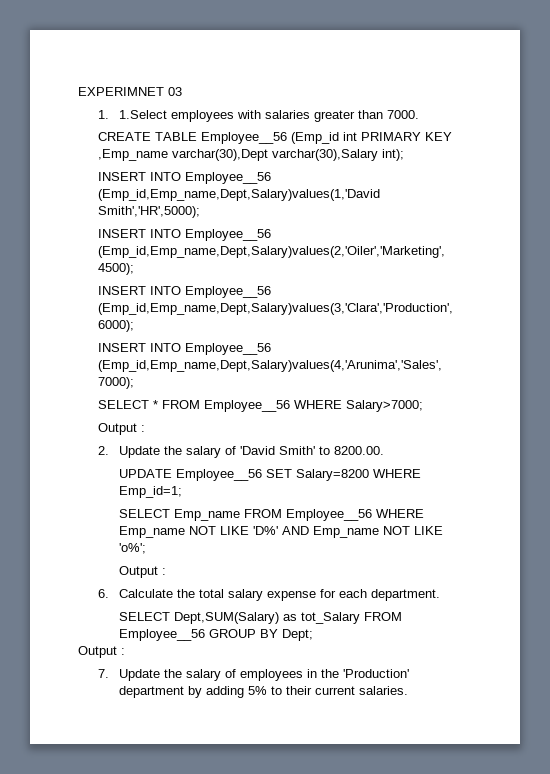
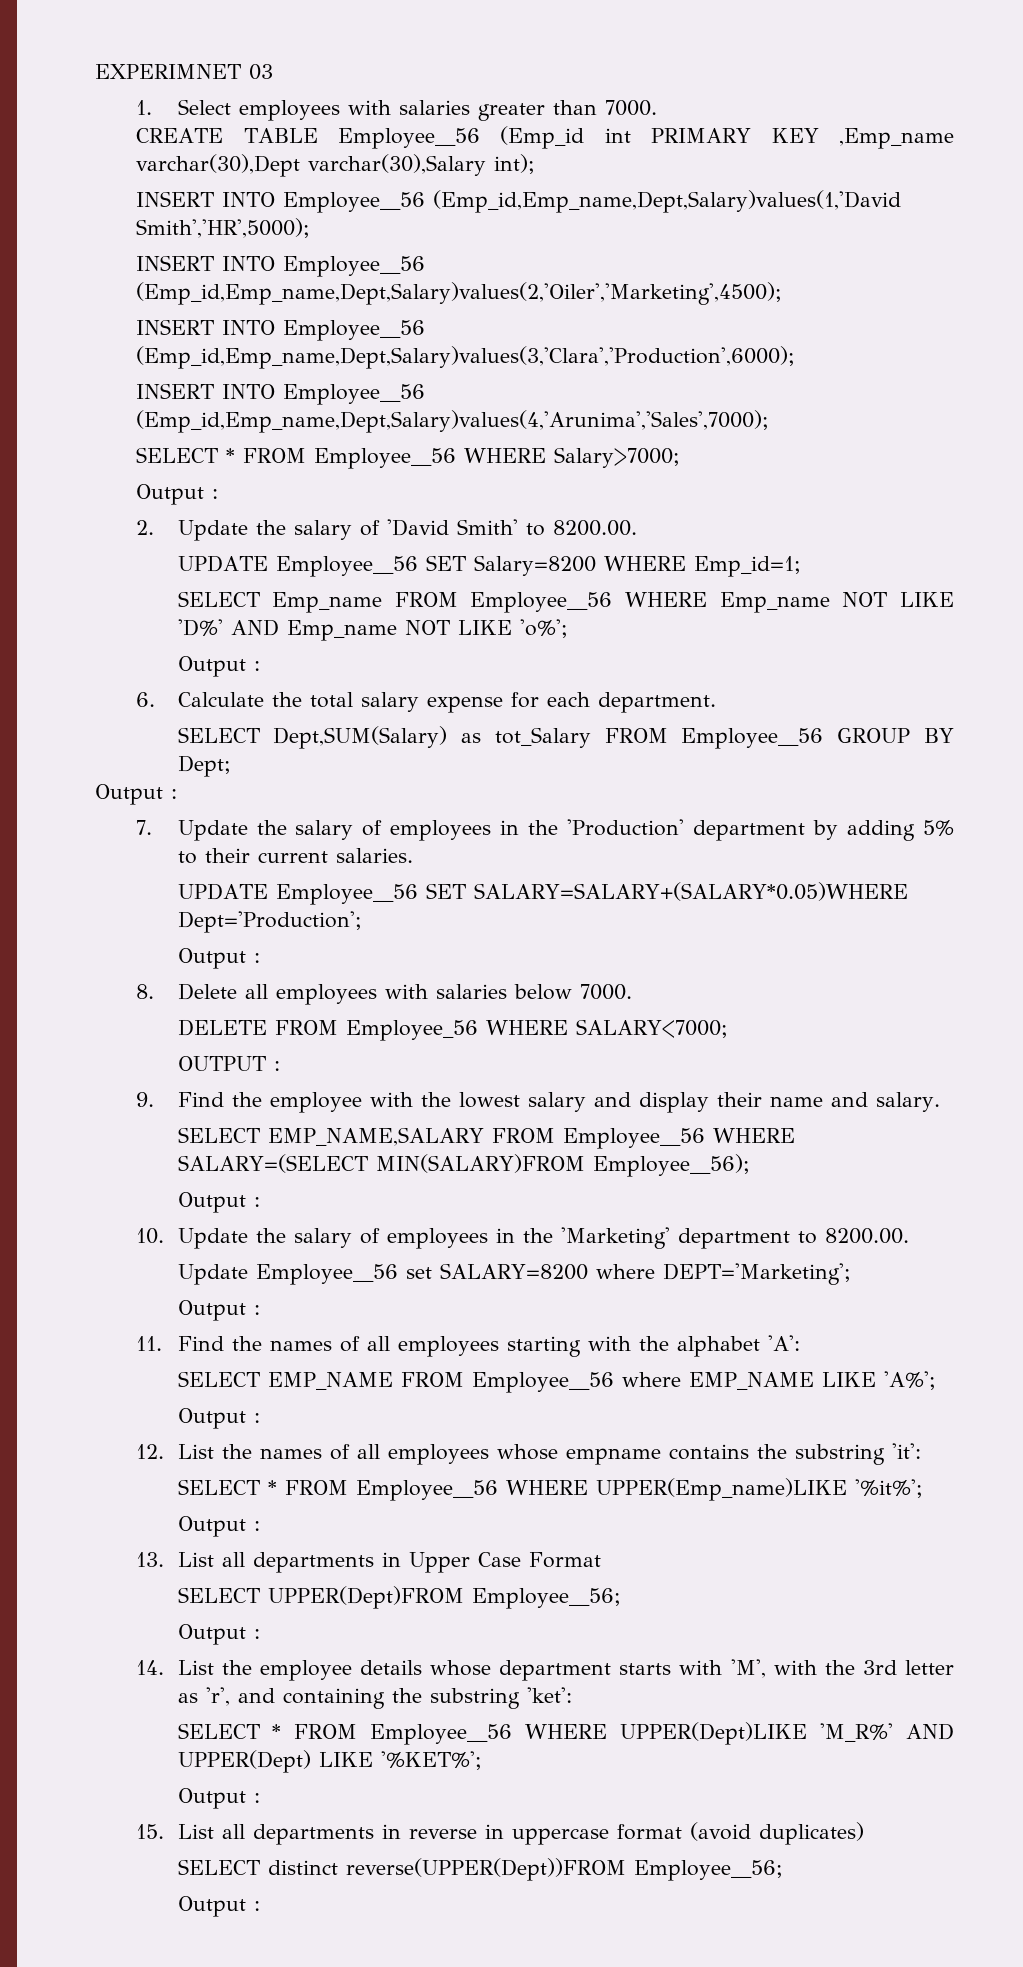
[118,110,167,119] 1.Select -> [177,99,231,115] Select
(408, 690) none -> [177,882,908,905] [177,911,362,933] [177,948,260,969] [136,983,632,1005] [177,1019,728,1041] [177,1056,280,1071] [136,1092,940,1113] [177,1127,795,1149] [177,1154,750,1177] [177,1192,260,1213] [136,1227,909,1249] [177,1263,851,1285] [177,1300,260,1321] [136,1335,800,1357] [177,1371,936,1393] [177,1408,260,1429] [136,1443,921,1465] [177,1478,923,1501] [177,1516,260,1537] [136,1552,601,1573] [177,1586,621,1609] [177,1624,260,1645] [136,1659,955,1681] [177,1687,572,1709] [177,1722,954,1745] [177,1750,482,1773] [177,1788,260,1809] [136,1822,864,1845] [177,1858,783,1881] [177,1896,260,1917] // UPDATE Employee__56 SET SALARY=SALARY+(SALARY*0.05)WHERE Dept='Production'; // Output : // 8. Delete all employees with salaries below 7000. // DELETE FROM Employee_56 WHERE SALARY<7000; // OUTPUT : // 9. Find the employee with the lowest salary and display their name and salary. // SELECT EMP_NAME,SALARY FROM Employee__56 WHERE SALARY=(SELECT MIN(SALARY)FROM Employee__56); // Output : // 10. Update the salary of employees in the 'Marketing' department to 8200.00. // Update Employee__56 set SALARY=8200 where DEPT='Marketing'; // Output : // 11. Find the names of all employees starting with the alphabet 'A': // SELECT EMP_NAME FROM Employee__56 where EMP_NAME LIKE 'A%'; // Output : // 12. List the names of all employees whose empname contains the substring 'it': // SELECT * FROM Employee__56 WHERE UPPER(Emp_name)LIKE '%it%'; // Output : // 13. List all departments in Upper Case Format // SELECT UPPER(Dept)FROM Employee__56; // Output : // 14. List the employee details whose department starts with 'M', with the 3rd letter as 'r', and containing the substring 'ket': // SELECT * FROM Employee__56 WHERE UPPER(Dept)LIKE 'M_R%' AND UPPER(Dept) LIKE '%KET%'; // Output : // 15. List all departments in reverse in uppercase format (avoid duplicates) // SELECT distinct reverse(UPPER(Dept))FROM Employee__56; // Output :

